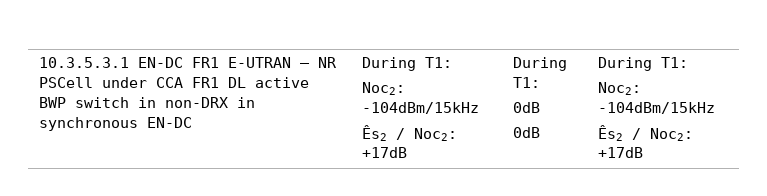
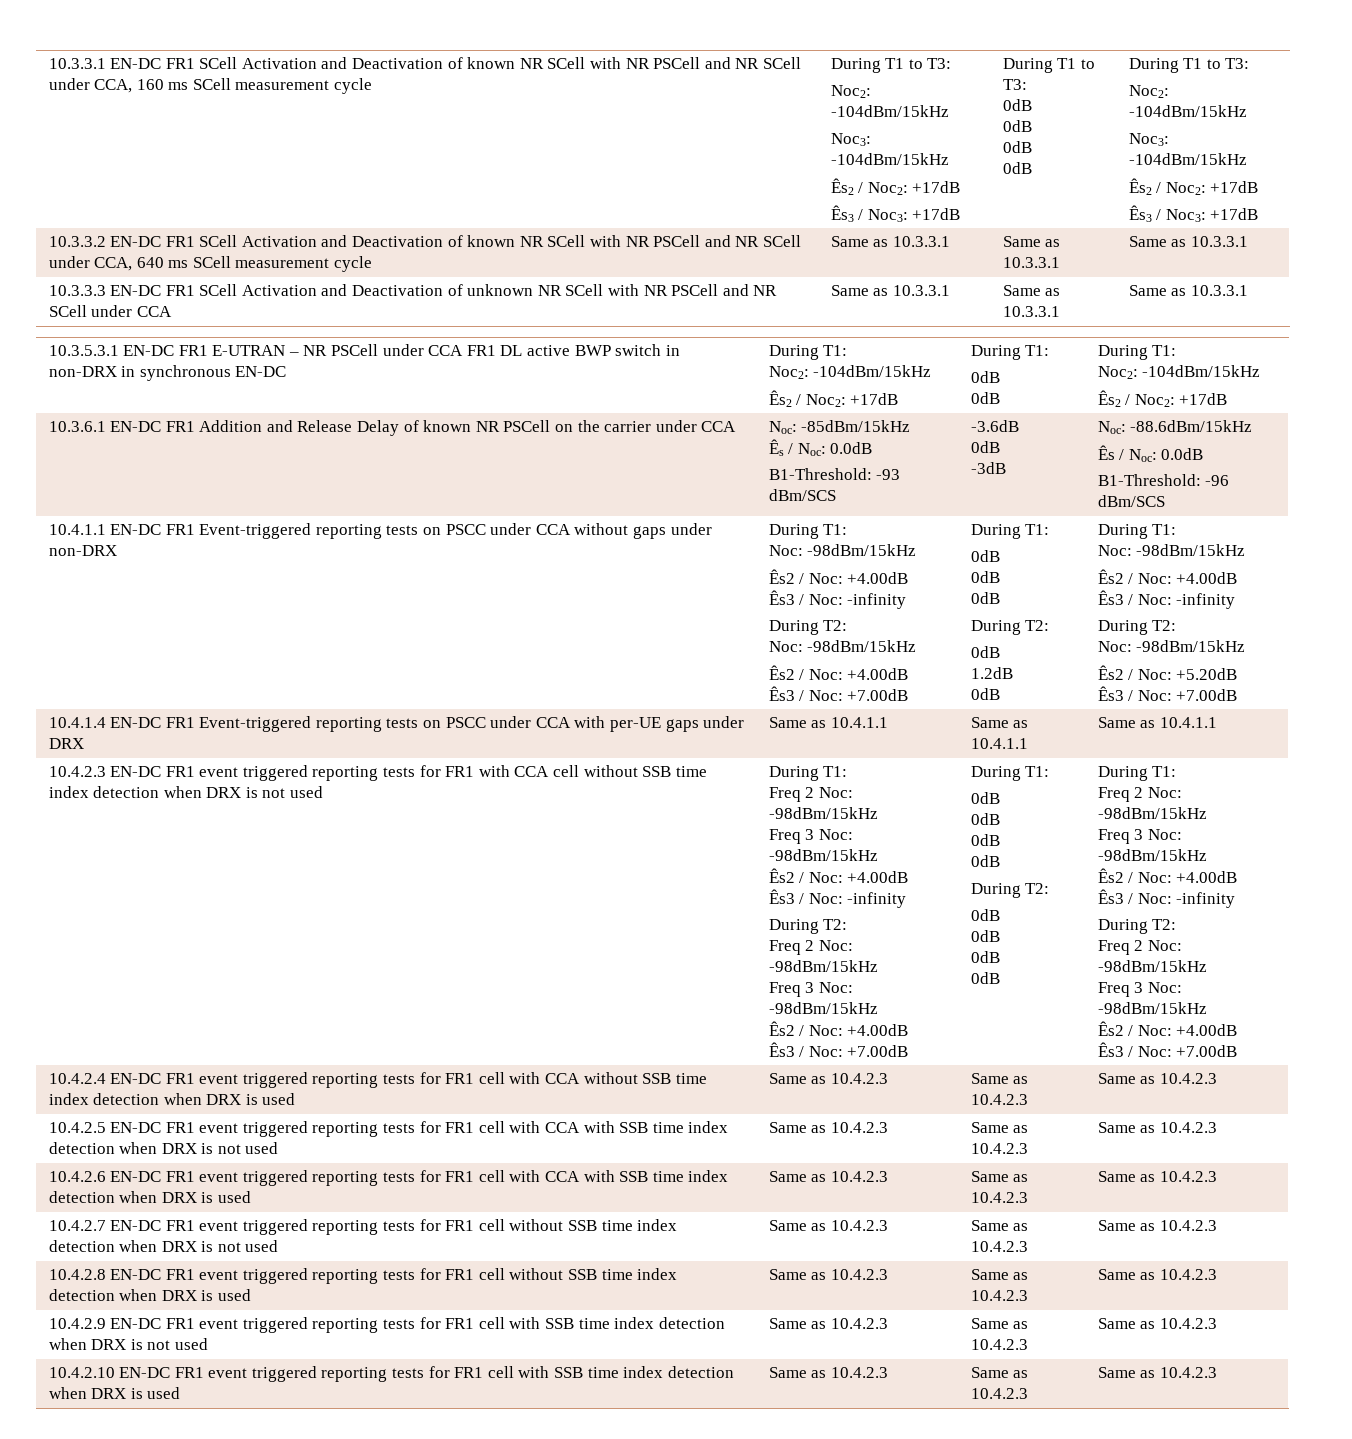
(39, 62) none -> [48,57,801,69] [48,78,373,94] [830,58,952,73] [830,85,871,98] [830,105,949,117] [830,133,871,146] [830,153,949,165] [830,178,961,195] [830,205,961,222] [1002,58,1095,73] [1002,79,1027,90] [1002,99,1032,111] [1002,120,1032,132] [1002,141,1032,153] [1002,162,1032,174] [1128,58,1250,73] [1128,85,1169,98] [1128,105,1247,117] [1128,133,1169,146] [1128,153,1247,165] [1128,178,1259,195] [1128,205,1259,222] [48,235,801,247] [48,256,373,272] [830,236,950,247] [1002,236,1061,247] [1002,257,1060,268] [1128,236,1248,247] [48,284,778,296] [48,305,172,317] [830,285,950,296] [1002,285,1061,296] [1002,306,1060,317] [1128,285,1248,296] 10.3.3.1 EN-DC FR1 SCell Activation and Deactivation of known NR SCell with NR PSCell and NR SCell under CCA, 160 ms SCell measurement cycle | During T1 to T3: // Noc2: -104dBm/15kHz // Noc3: -104dBm/15kHz // Ês2 / Noc2: +17dB // Ês3 / Noc3: +17dB | During T1 to T3: // 0dB // 0dB // 0dB // 0dB | During T1 to T3: // Noc2: -104dBm/15kHz // Noc3: -104dBm/15kHz // Ês2 / Noc2: +17dB // Ês3 / Noc3: +17dB // 10.3.3.2 EN-DC FR1 SCell Activation and Deactivation of known NR SCell with NR PSCell and NR SCell under CCA, 640 ms SCell measurement cycle | Same as 10.3.3.1 | Same as 10.3.3.1 | Same as 10.3.3.1 // 10.3.3.3 EN-DC FR1 SCell Activation and Deactivation of unknown NR SCell with NR PSCell and NR SCell under CCA | Same as 10.3.3.1 | Same as 10.3.3.1 | Same as 10.3.3.1 //
(644, 152) none -> [48,420,737,436] [768,420,911,434] [768,439,873,456] [768,468,901,480] [768,489,836,501] [970,420,1019,432] [970,441,1000,453] [970,462,1006,474] [1097,420,1253,434] [1097,445,1204,462] [1097,474,1230,486] [1097,495,1165,507] [48,523,712,539] [48,545,117,556] [768,524,848,539] [768,544,917,556] [768,569,909,584] [768,590,907,609] [768,620,848,635] [768,640,917,652] [768,665,909,680] [768,686,909,701] [970,524,1050,539] [970,550,1000,562] [970,571,1000,583] [970,592,1000,604] [970,620,1050,635] [970,646,1000,658] [970,667,1013,679] [970,688,1000,700] [1097,524,1177,539] [1097,544,1246,556] [1097,569,1238,584] [1097,590,1236,609] [1097,620,1177,635] [1097,640,1246,652] [1097,665,1238,680] [1097,686,1238,701] [48,716,745,732] [48,738,84,749] [768,717,888,728] [970,717,1029,728] [970,738,1028,749] [1097,717,1217,728] [48,765,707,781] [48,786,324,798] [768,766,848,781] [768,787,853,802] [768,807,878,819] [768,829,853,844] [768,849,878,861] [768,868,909,883] [768,889,907,908] [768,919,848,934] [768,940,853,955] [768,960,878,972] [768,982,853,997] [768,1002,878,1014] [768,1021,909,1036] [768,1042,909,1057] [970,766,1050,781] [970,792,1000,804] [970,813,1000,825] [970,834,1000,846] [970,855,1000,867] [970,883,1050,898] [970,909,1000,921] [970,930,1000,942] [970,951,1000,963] [970,972,1000,984] [1097,766,1177,781] [1097,787,1182,802] [1097,807,1207,819] [1097,829,1182,844] [1097,849,1207,861] [1097,868,1238,883] [1097,889,1236,908] [1097,919,1177,934] [1097,940,1182,955] [1097,960,1207,972] [1097,982,1182,997] [1097,1002,1207,1014] [1097,1021,1238,1036] [1097,1042,1238,1057] [48,1072,707,1088] [48,1093,296,1105] [768,1073,888,1084] [970,1073,1029,1084] [970,1094,1028,1105] [1097,1073,1217,1084] [48,1121,729,1137] [48,1142,279,1154] [768,1122,888,1133] [970,1122,1029,1133] [970,1143,1028,1154] [1097,1122,1217,1133] [48,1170,729,1186] [48,1191,251,1203] [768,1171,888,1182] [970,1171,1029,1182] [970,1192,1028,1203] [1097,1171,1217,1182] [48,1219,678,1235] [48,1240,279,1252] [768,1220,888,1231] [970,1220,1029,1231] [970,1241,1028,1252] [1097,1220,1217,1231] [48,1268,678,1284] [48,1289,251,1301] [768,1269,888,1280] [970,1269,1029,1280] [970,1290,1028,1301] [1097,1269,1217,1280] [48,1317,725,1333] [48,1338,208,1350] [768,1318,888,1329] [970,1318,1029,1329] [970,1339,1028,1350] [1097,1318,1217,1329] [48,1366,734,1382] [48,1387,181,1399] [768,1367,888,1378] [970,1367,1029,1378] [970,1388,1028,1399] [1097,1367,1217,1378] // 10.3.6.1 EN-DC FR1 Addition and Release Delay of known NR PSCell on the carrier under CCA | Noc: -85dBm/15kHz // Ês / Noc: 0.0dB // B1-Threshold: -93 dBm/SCS | -3.6dB // 0dB // -3dB | Noc: -88.6dBm/15kHz // Ês / Noc: 0.0dB // B1-Threshold: -96 dBm/SCS // 10.4.1.1 EN-DC FR1 Event-triggered reporting tests on PSCC under CCA without gaps under non-DRX | During T1: // Noc: -98dBm/15kHz // Ês2 / Noc: +4.00dB // Ês3 / Noc: -infinity // During T2: // Noc: -98dBm/15kHz // Ês2 / Noc: +4.00dB // Ês3 / Noc: +7.00dB | During T1: // 0dB // 0dB // 0dB // During T2: // 0dB // 1.2dB // 0dB | During T1: // Noc: -98dBm/15kHz // Ês2 / Noc: +4.00dB // Ês3 / Noc: -infinity // During T2: // Noc: -98dBm/15kHz // Ês2 / Noc: +5.20dB // Ês3 / Noc: +7.00dB // 10.4.1.4 EN-DC FR1 Event-triggered reporting tests on PSCC under CCA with per-UE gaps under DRX | Same as 10.4.1.1 | Same as 10.4.1.1 | Same as 10.4.1.1 // 10.4.2.3 EN-DC FR1 event triggered reporting tests for FR1 with CCA cell without SSB time index detection when DRX is not used | During T1: // Freq 2 Noc: -98dBm/15kHz // Freq 3 Noc: -98dBm/15kHz // Ês2 / Noc: +4.00dB // Ês3 / Noc: -infinity // During T2: // Freq 2 Noc: -98dBm/15kHz // Freq 3 Noc: -98dBm/15kHz // Ês2 / Noc: +4.00dB // Ês3 / Noc: +7.00dB | During T1: // 0dB // 0dB // 0dB // 0dB // During T2: // 0dB // 0dB // 0dB // 0dB | During T1: // Freq 2 Noc: -98dBm/15kHz // Freq 3 Noc: -98dBm/15kHz // Ês2 / Noc: +4.00dB // Ês3 / Noc: -infinity // During T2: // Freq 2 Noc: -98dBm/15kHz // Freq 3 Noc: -98dBm/15kHz // Ês2 / Noc: +4.00dB // Ês3 / Noc: +7.00dB // 10.4.2.4 EN-DC FR1 event triggered reporting tests for FR1 cell with CCA without SSB time index detection when DRX is used | Same as 10.4.2.3 | Same as 10.4.2.3 | Same as 10.4.2.3 // 10.4.2.5 EN-DC FR1 event triggered reporting tests for FR1 cell with CCA with SSB time index detection when DRX is not used | Same as 10.4.2.3 | Same as 10.4.2.3 | Same as 10.4.2.3 // 10.4.2.6 EN-DC FR1 event triggered reporting tests for FR1 cell with CCA with SSB time index detection when DRX is used | Same as 10.4.2.3 | Same as 10.4.2.3 | Same as 10.4.2.3 // 10.4.2.7 EN-DC FR1 event triggered reporting tests for FR1 cell without SSB time index detection when DRX is not used | Same as 10.4.2.3 | Same as 10.4.2.3 | Same as 10.4.2.3 // 10.4.2.8 EN-DC FR1 event triggered reporting tests for FR1 cell without SSB time index detection when DRX is used | Same as 10.4.2.3 | Same as 10.4.2.3 | Same as 10.4.2.3 // 10.4.2.9 EN-DC FR1 event triggered reporting tests for FR1 cell with SSB time index detection when DRX is not used | Same as 10.4.2.3 | Same as 10.4.2.3 | Same as 10.4.2.3 // 10.4.2.10 EN-DC FR1 event triggered reporting tests for FR1 cell with SSB time index detection when DRX is used | Same as 10.4.2.3 | Same as 10.4.2.3 | Same as 10.4.2.3

